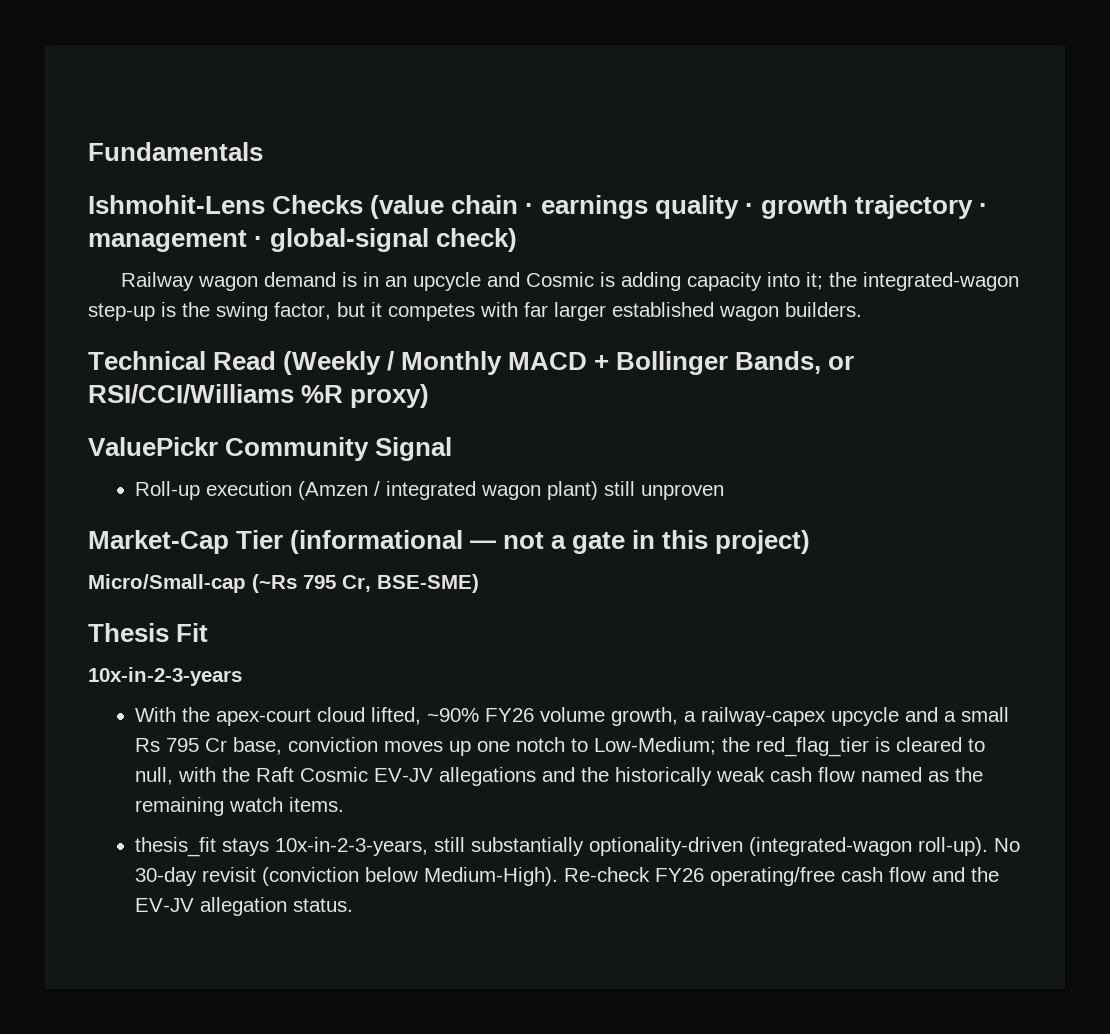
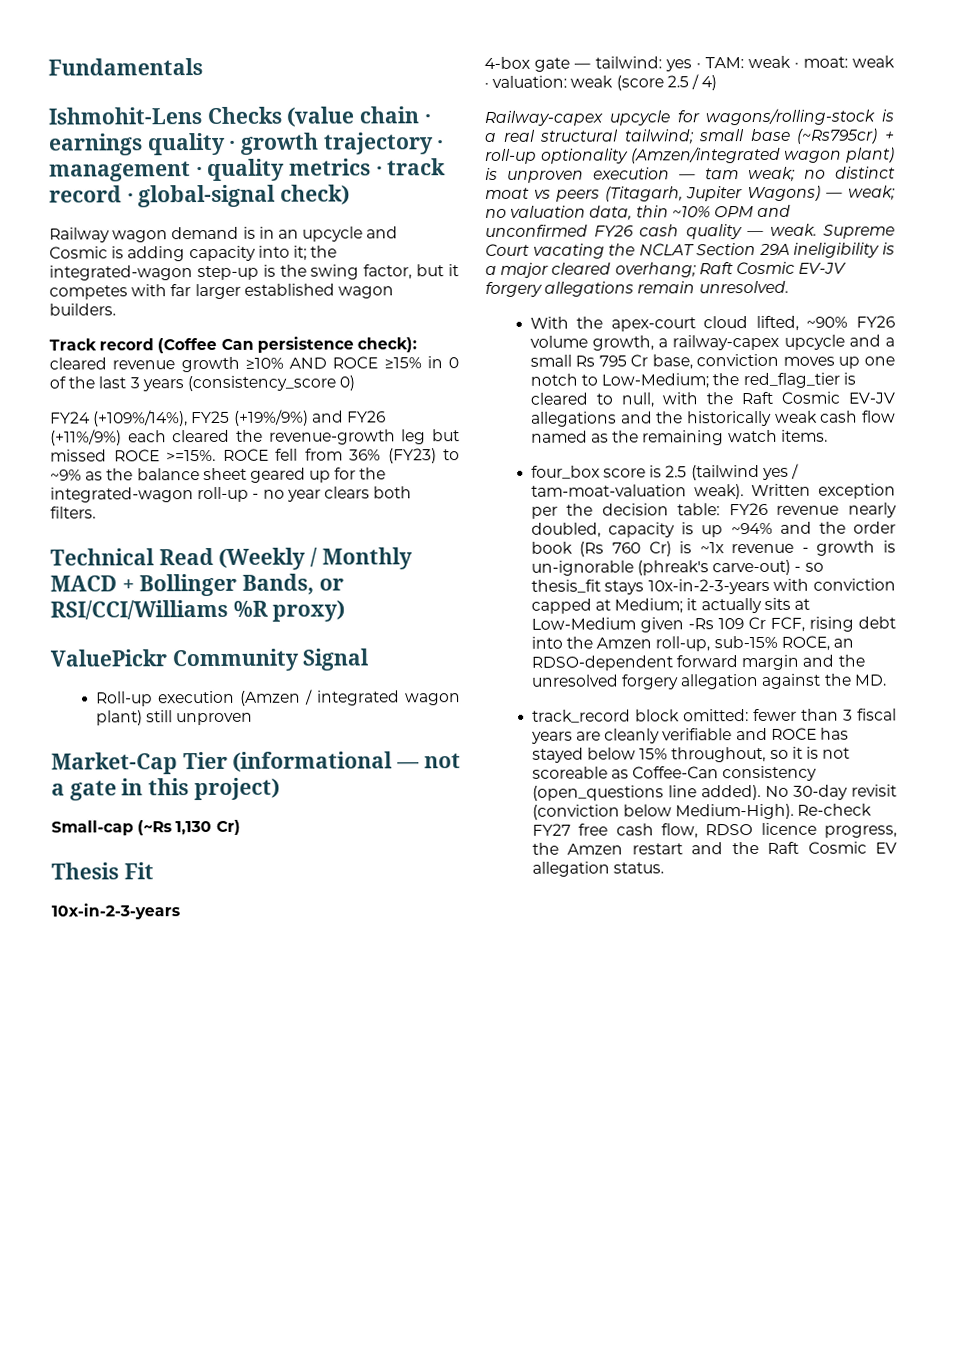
(264, 241) none -> [207,158,447,182] [49,185,134,203] quality metrics · track record ·
(862, 309) none -> [49,336,417,354] [49,356,459,373] [49,375,356,392] [50,409,386,427] [50,429,460,446] [50,448,460,464] [50,467,387,483] [50,486,413,503] [50,506,96,519] // Track record (Coffee Can persistence check): cleared revenue growth ≥10% AND ROCE ≥15% in 0 of the last 3 years (consistency_score 0) // FY24 (+109%/14%), FY25 (+19%/9%) and FY26 (+11%/9%) each cleared the revenue-growth leg but missed ROCE >=15%. ROCE fell from 36% (FY23) to ~9% as the balance sheet geared up for the integrated-wagon roll-up - no year clears both filters.
[88,574,479,593] [88,623,209,642] [88,667,242,686] Micro/Small-cap (~Rs 795 Cr, BSE-SME) // Thesis Fit // 10x-in-2-3-years -> [51,819,241,836] [51,862,154,880] [51,903,180,920] [484,55,895,72] [484,74,718,91] [484,108,894,126] [484,128,895,145] [485,146,895,164] [485,166,896,183] [485,185,896,202] [485,204,792,221] [485,223,895,240] [485,242,895,259] [485,261,848,278] [485,280,789,297] Small-cap (~Rs 1,130 Cr) // Thesis Fit // 10x-in-2-3-years // 4-box gate — tailwind: yes · TAM: weak · moat: weak · valuation: weak (score 2.5 / 4) // Railway-capex upcycle for wagons/rolling-stock is a real structural tailwind; small base (~Rs795cr) + roll-up optionality (Amzen/integrated wagon plant) is unproven execution — tam weak; no distinct moat vs peers (Titagarh, Jupiter Wagons) — weak; no valuation data, thin ~10% OPM and unconfirmed FY26 cash quality — weak. Supreme Court vacating the NCLAT Section 29A ineligibility is a major cleared overhang; Raft Cosmic EV-JV forgery allegations remain unresolved.
[135,837,989,857] thesis_fit stays 10x-in-2-3-years, still substantially optionality-driven (integrated-wagon roll-up). -> [530,463,799,481] [530,483,896,500] [530,502,897,519] [530,521,896,538] [530,540,896,557] [530,559,824,576] [530,578,896,595] [530,597,810,614] [530,616,896,633] [530,635,854,652] [530,654,865,671] [530,673,887,690] [531,708,897,723] [530,727,849,744] [531,746,851,763] [531,765,818,782] [531,784,761,801] four_box score is 2.5 (tailwind yes / tam-moat-valuation weak). Written exception per the decision table: FY26 revenue nearly doubled, capacity is up ~94% and the order book (Rs 760 Cr) is ~1x revenue - growth is un-ignorable (phreak's carve-out) - so thesis_fit stays 10x-in-2-3-years with conviction capped at Medium; it actually sits at Low-Medium given -Rs 109 Cr FCF, rising debt into the Amzen roll-up, sub-15% ROCE, an RDSO-dependent forward margin and the unresolved forgery allegation against the MD. // track_record block omitted: fewer than 3 fiscal years are cleanly verifiable and ROCE has stayed below 15% throughout, so it is not scoreable as Coffee-Can consistency (open_questions line added).
[655,867,1000,886] [135,898,195,912] FY26 operating/free cash flow and the EV-JV -> [531,822,897,839] [531,841,897,855] FY27 free cash flow, RDSO licence progress, the Amzen restart and the Raft Cosmic EV

